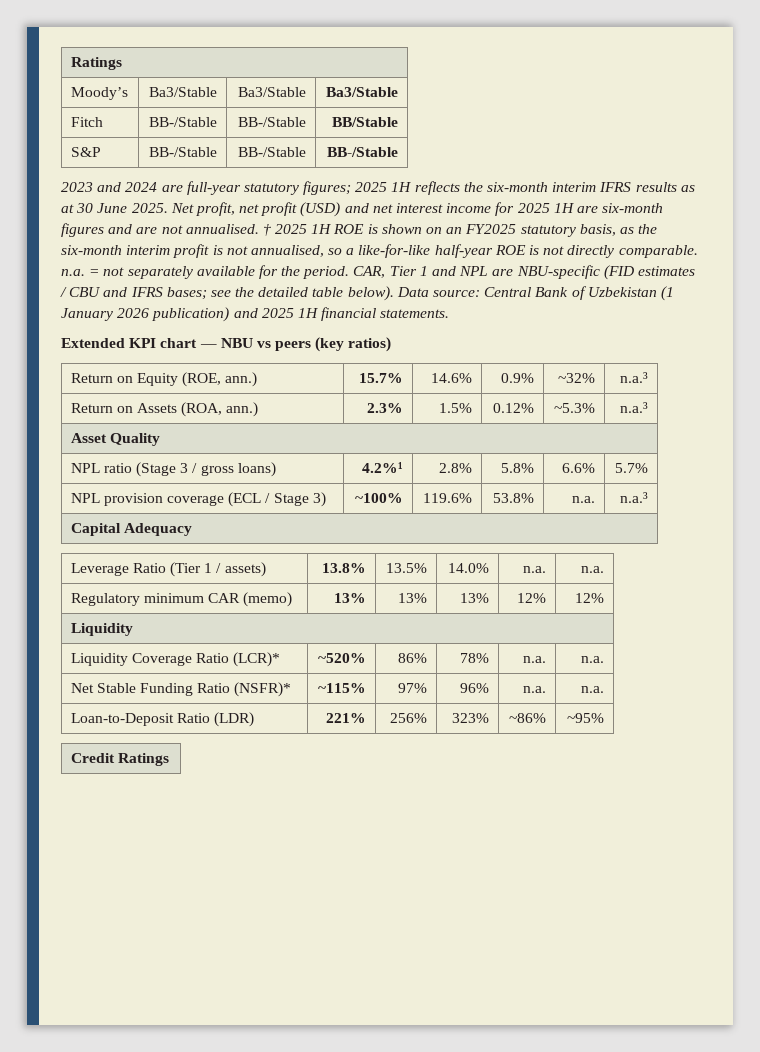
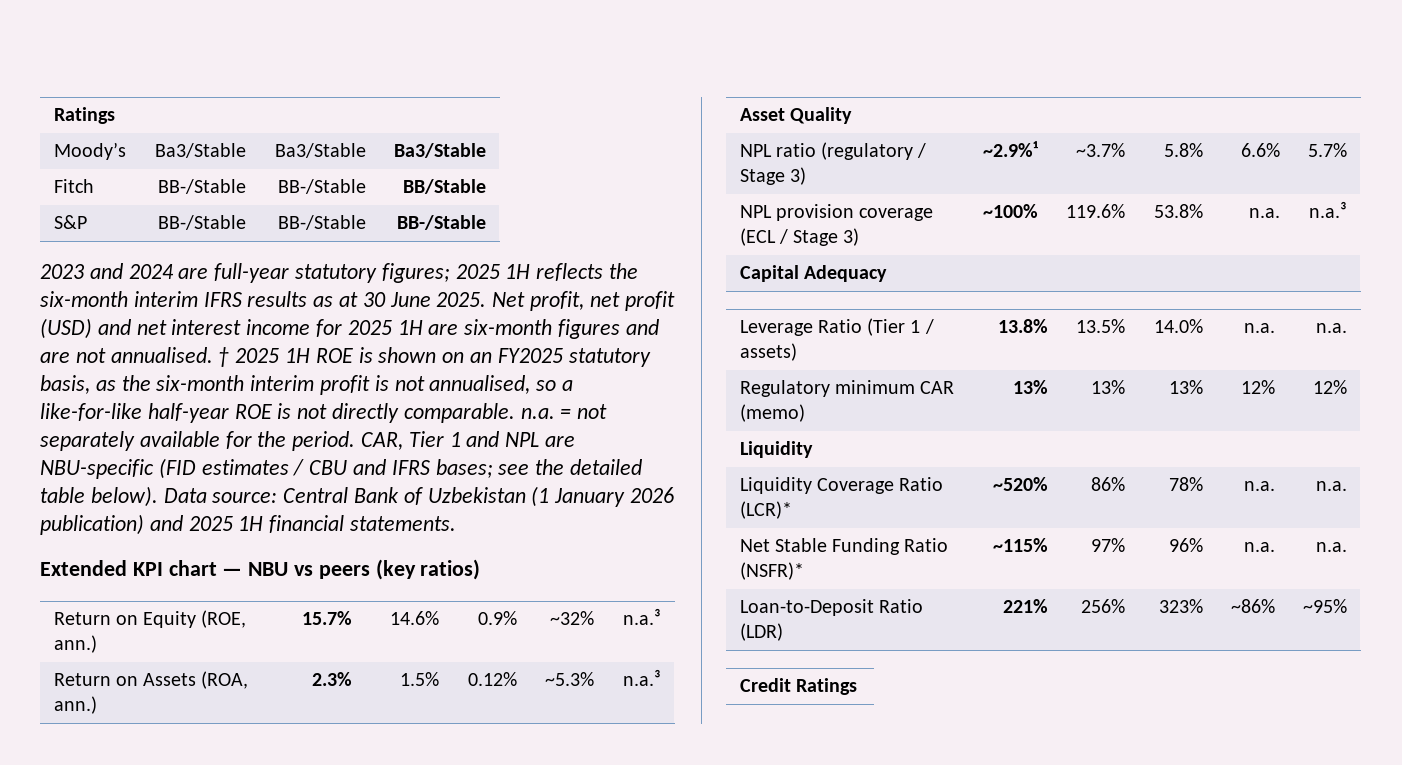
[136,462,276,477] [362,462,404,473] [439,463,473,473] (Stage 3 / gross loans) | 4.2%¹ | 2.8% -> [821,142,927,160] [739,167,806,185] [983,141,1039,157] [1076,143,1126,157] (regulatory / Stage 3) | ~2.9%¹ | ~3.7%

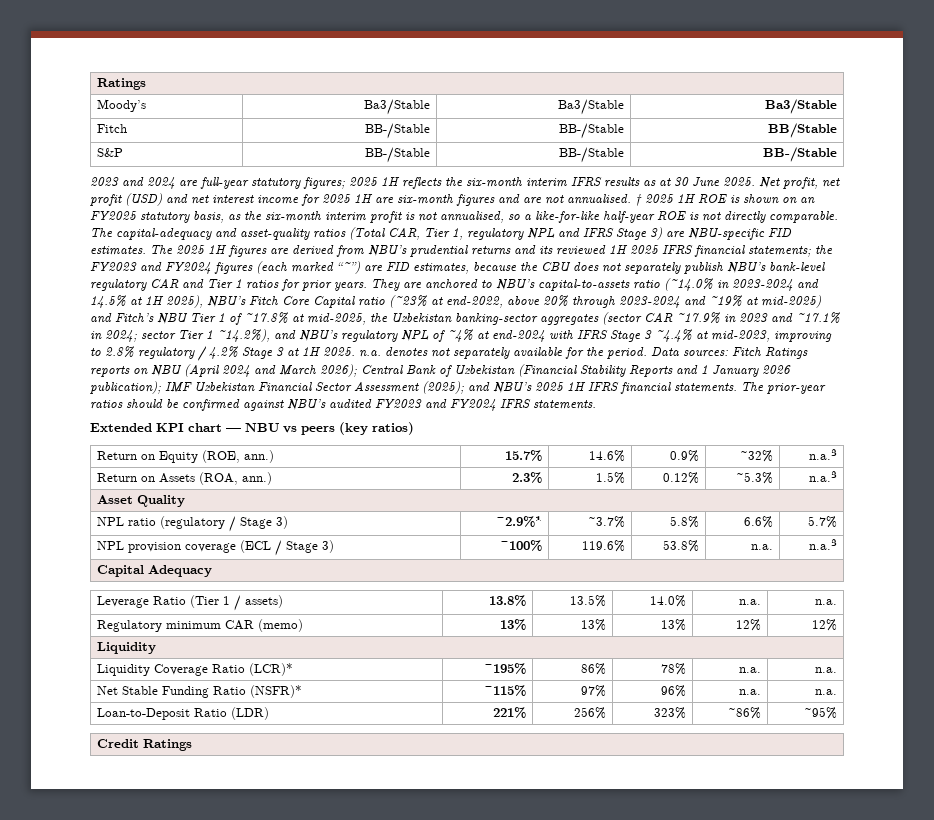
[520,408,572,419] n.a. = -> [90,227,792,240] [90,245,833,257] [90,261,825,274] [90,278,819,291] [90,295,821,308] [90,312,840,325] [90,329,832,342] [90,346,428,361] The capital-adequacy and asset-quality ratios (Total CAR, Tier 1, regulatory NPL and IFRS Stage 3) are NBU-specific FID estimates. The 2025 1H figures are derived from NBU’s prudential returns and its reviewed 1H 2025 IFRS financial statements; the FY2023 and FY2024 figures (each marked “~”) are FID estimates, because the CBU does not separately publish NBU’s bank-level regulatory CAR and Tier 1 ratios for prior years. They are anchored to NBU’s capital-to-assets ratio (~14.0% in 2023-2024 and 14.5% at 1H 2025), NBU’s Fitch Core Capital ratio (~23% at end-2022, above 20% through 2023-2024 and ~19% at mid-2025) and Fitch’s NBU Tier 1 of ~17.8% at mid-2025, the Uzbekistan banking-sector aggregates (sector CAR ~17.9% in 2023 and ~17.1% in 2024; sector Tier 1 ~14.2%), and NBU’s regulatory NPL of ~4% at end-2024 with IFRS Stage 3 ~4.4% at mid-2023, improving to 2.8% regulatory / 4.2% Stage 3 at 1H 2025. n.a. denotes
[361,431,576,450] [40,458,643,479] [40,486,675,507] [40,514,264,535] CAR, Tier 1 and NPL are NBU-specific (FID estimates / CBU and IFRS bases; see the detailed table below). Data source: Central Bank of Uzbekistan (1 January 2026 publication) and 2025 1H -> [651,347,808,359] [90,364,791,377] [90,381,619,394] Data sources: Fitch Ratings reports on NBU (April 2024 and March 2026); Central Bank of Uzbekistan (Financial Stability Reports and 1 January 2026 publication); IMF Uzbekistan Financial Sector Assessment (2025); and NBU’s 2025 1H IFRS
(457, 523) none -> [741,382,826,394] [90,399,596,411] The prior-year ratios should be confirmed against NBU’s audited FY2023 and FY2024 IFRS statements.
[993,477,1049,491] ~520% -> [484,663,527,674] ~195%

